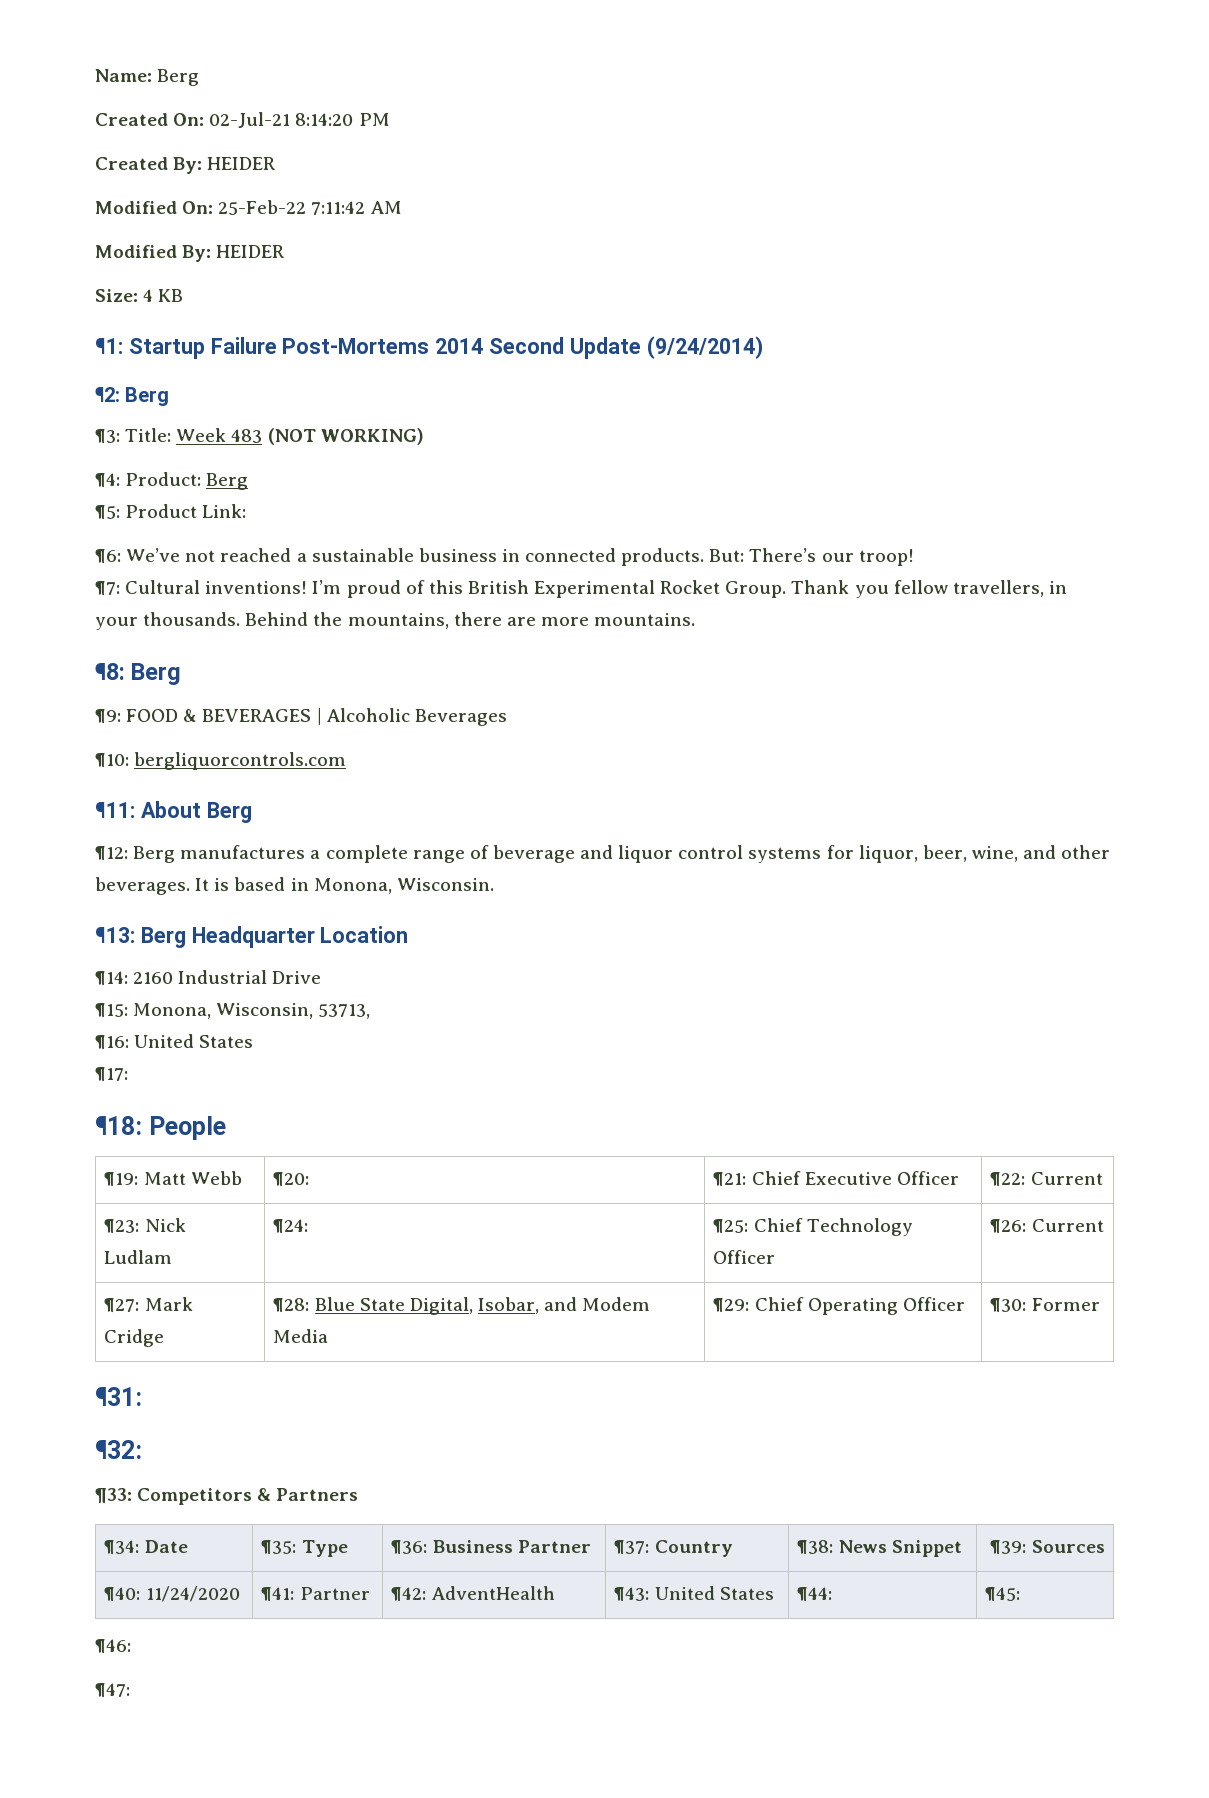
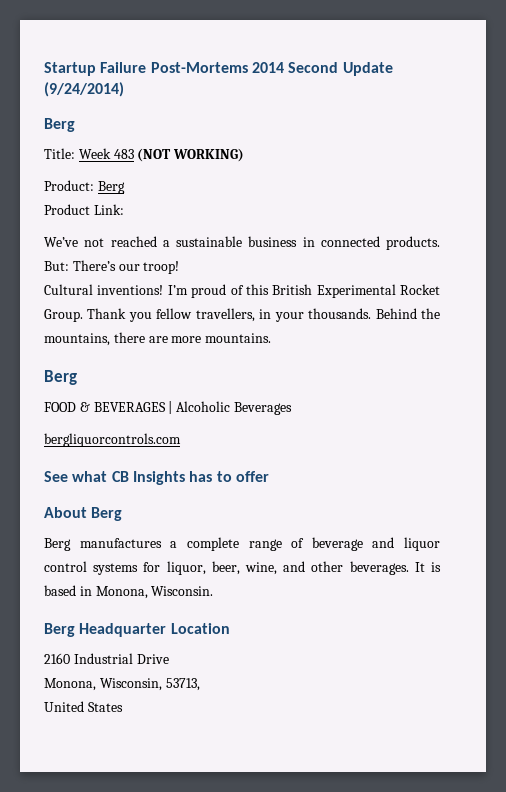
[95,69,200,86] [95,112,390,128] [95,157,276,174] [95,200,402,215] [95,245,285,262] [95,289,184,302] [95,338,123,354] Name: Berg // Created On: 02-Jul-21 8:14:20 PM // Created By: HEIDER // Modified On: 25-Feb-22 7:11:42 AM // Modified By: HEIDER // Size: 4 KB // ¶1: -> (44, 69) none
[95,387,170,406] [95,429,120,444] ¶2: Berg // ¶3: -> [44,118,75,132] Berg //
[95,473,120,488] ¶4: -> (245, 155) none
[95,505,120,520] ¶5: -> (125, 187) none
[95,549,121,564] ¶6: -> (124, 209) none
[95,581,120,596] ¶7: -> (180, 267) none
[95,663,182,685] [95,709,121,724] ¶8: Berg // ¶9: -> [44,370,77,385] Berg //
[95,753,129,768] ¶10: -> (292, 408) none
[95,802,135,818] ¶11: -> [44,471,269,485] See what CB Insights has to offer //
[95,846,128,861] ¶12: -> (123, 514) none
[95,927,135,943] ¶13: -> (214, 591) none
[95,971,128,986] ¶14: -> (230, 628) none
[95,1003,128,1018] ¶15: -> (169, 659) none
[95,1034,254,1050] [95,1067,128,1082] [95,1116,226,1140] [104,1171,242,1187] [273,1172,310,1187] [713,1171,959,1187] [990,1172,1103,1187] [104,1218,186,1234] [104,1250,173,1264] [273,1219,309,1234] [713,1218,913,1236] [713,1250,776,1264] [990,1219,1104,1234] [104,1297,193,1313] [104,1329,165,1347] [273,1297,651,1315] [273,1329,329,1343] [713,1297,965,1315] [990,1298,1100,1313] [95,1387,142,1406] [95,1440,142,1459] [95,1488,359,1505] [104,1540,188,1555] [261,1540,348,1557] [391,1540,591,1555] [614,1540,733,1557] [797,1540,962,1557] [990,1540,1105,1555] [104,1586,240,1602] [261,1587,370,1602] [391,1586,555,1602] [614,1586,774,1602] [797,1587,833,1602] [985,1587,1021,1602] [95,1639,131,1654] [95,1683,130,1698] ¶16: United States // ¶17: // ¶18: People // ¶19: Matt Webb | ¶20: | ¶21: Chief Executive Officer | ¶22: Current // ¶23: Nick Ludlam | ¶24: | ¶25: Chief Technology Officer | ¶26: Current // ¶27: Mark Cridge | ¶28: Blue State Digital, Isobar, and Modem Media | ¶29: Chief Operating Officer | ¶30: Former // ¶31: // ¶32: // ¶33: Competitors & Partners // ¶34: Date | ¶35: Type | ¶36: Business Partner | ¶37: Country | ¶38: News Snippet | ¶39: Sources // ¶40: 11/24/2020 | ¶41: Partner | ¶42: AdventHealth | ¶43: United States | ¶44: | ¶45: // ¶46: // ¶47: -> [44,701,123,712] United States

